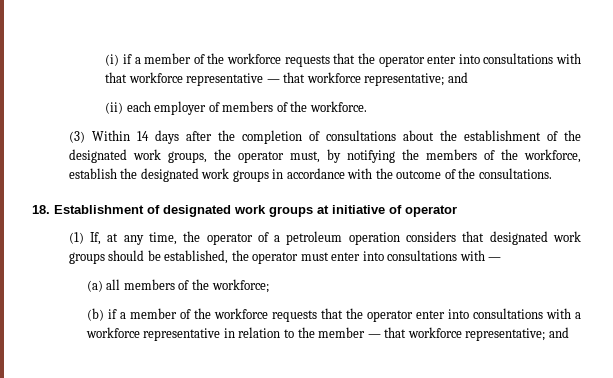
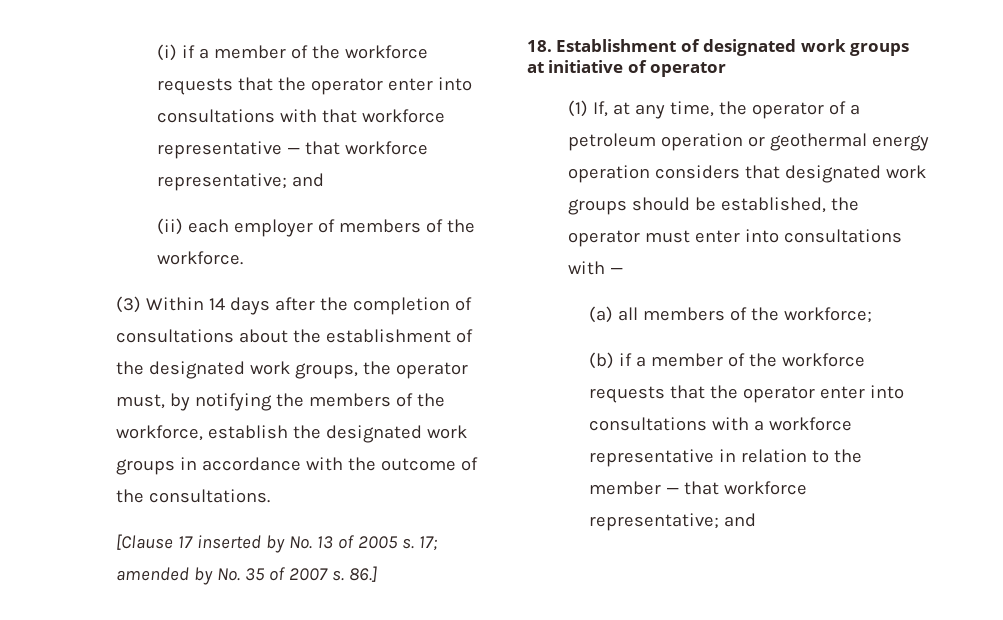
(552, 173) none -> [116,534,439,553] [116,566,378,585] // [Clause 17 inserted by No. 13 of 2005 s. 17; amended by No. 35 of 2007 s. 86.]
(400, 238) none -> [748,133,930,151] [568,165,651,183] or geothermal energy operation

